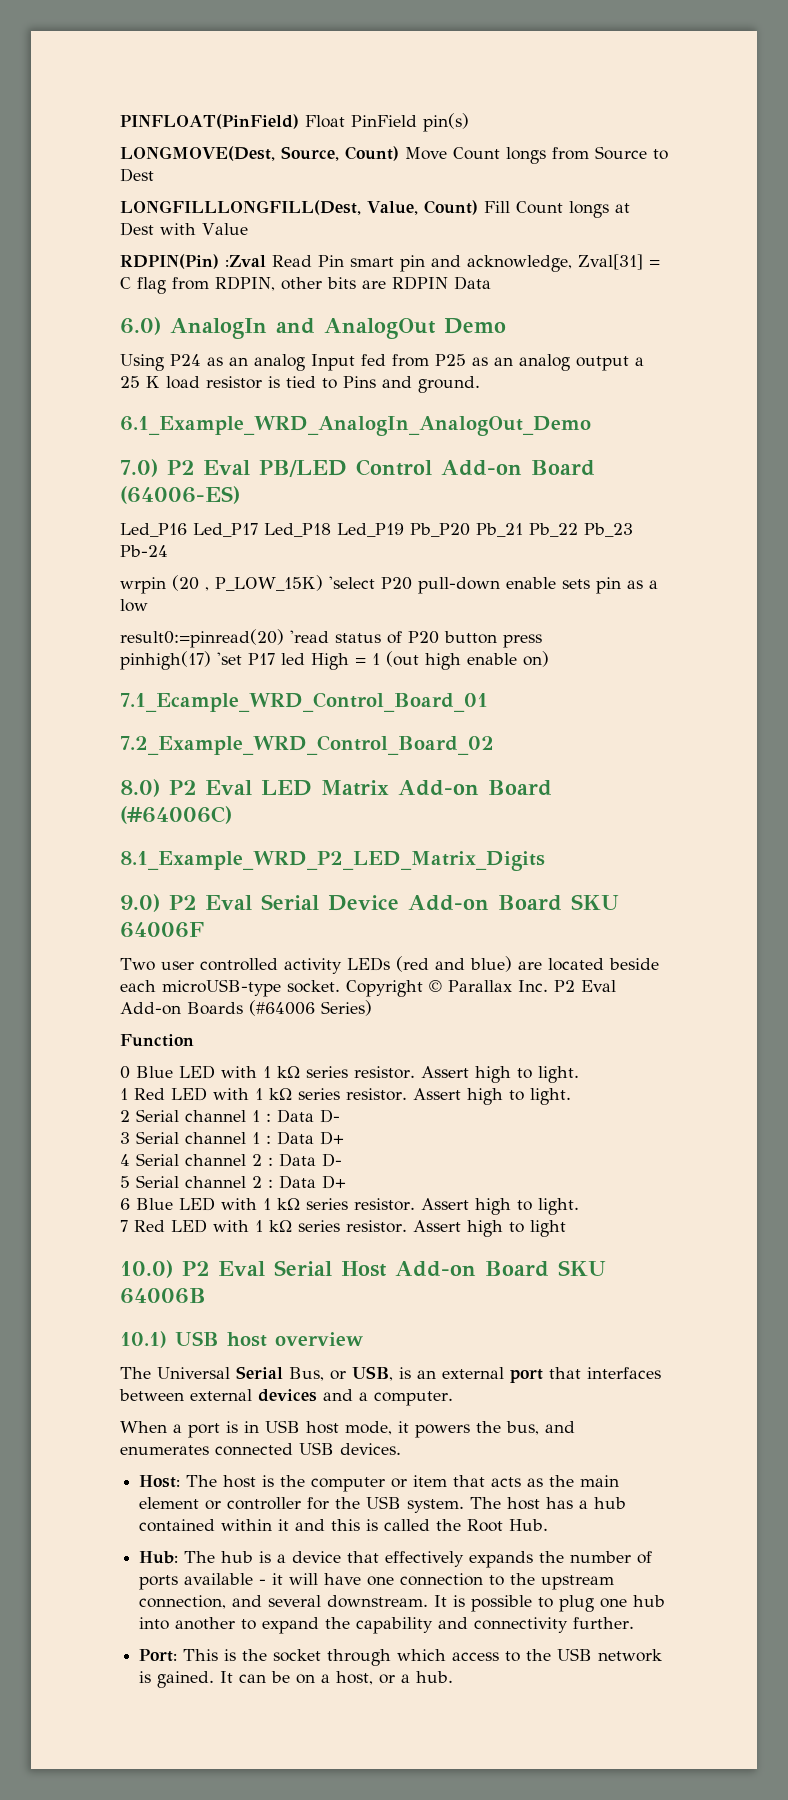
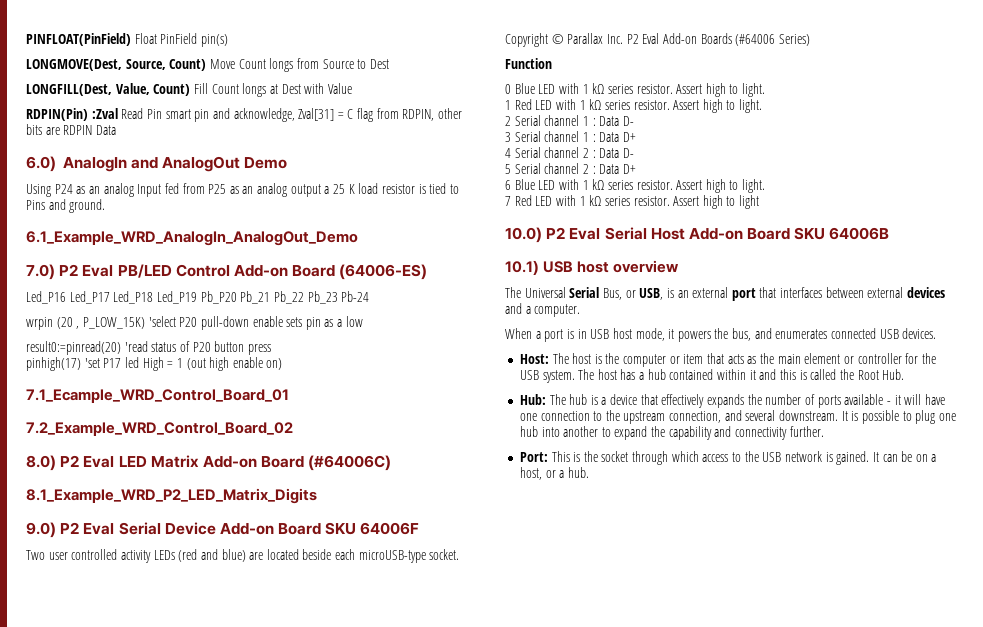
[120,200,361,215] LONGFILLLONGFILL(Dest, -> [26,84,112,96] LONGFILL(Dest,

